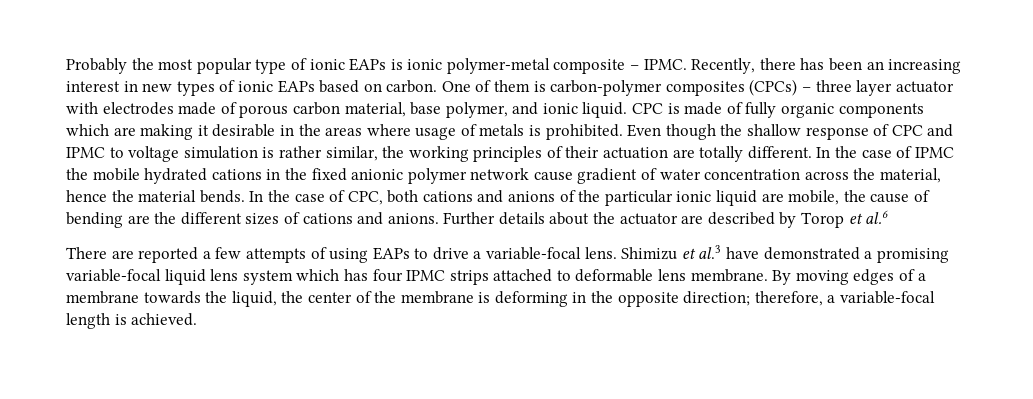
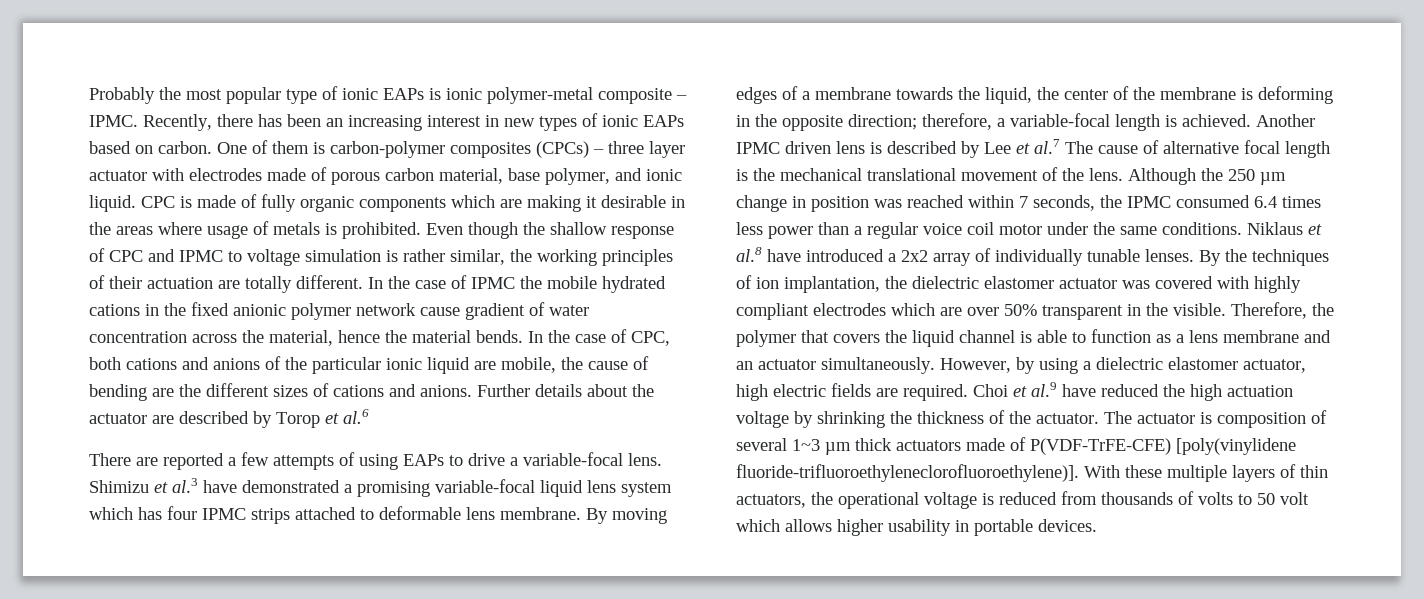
(198, 319) none -> [1256,114,1315,127] [736,139,1330,158] [736,167,1286,185] [736,195,1321,212] [736,222,1322,239] [736,247,1329,266] [736,275,1301,293] [736,302,1334,320] [736,329,1331,347] [736,357,1306,374] [736,382,1293,401] [736,410,1327,428] [736,437,1296,455] [736,464,1328,482] [736,491,1309,509] [736,519,1097,536] Another IPMC driven lens is described by Lee et al.7 The cause of alternative focal length is the mechanical translational movement of the lens. Although the 250 µm change in position was reached within 7 seconds, the IPMC consumed 6.4 times less power than a regular voice coil motor under the same conditions. Niklaus et al.8 have introduced a 2x2 array of individually tunable lenses. By the techniques of ion implantation, the dielectric elastomer actuator was covered with highly compliant electrodes which are over 50% transparent in the visible. Therefore, the polymer that covers the liquid channel is able to function as a lens membrane and an actuator simultaneously. However, by using a dielectric elastomer actuator, high electric fields are required. Choi et al.9 have reduced the high actuation voltage by shrinking the thickness of the actuator. The actuator is composition of several 1~3 µm thick actuators made of P(VDF-TrFE-CFE) [poly(vinylidene fluoride-trifluoroethyleneclorofluoroethylene)]. With these multiple layers of thin actuators, the operational voltage is reduced from thousands of volts to 50 volt which allows higher usability in portable devices.

